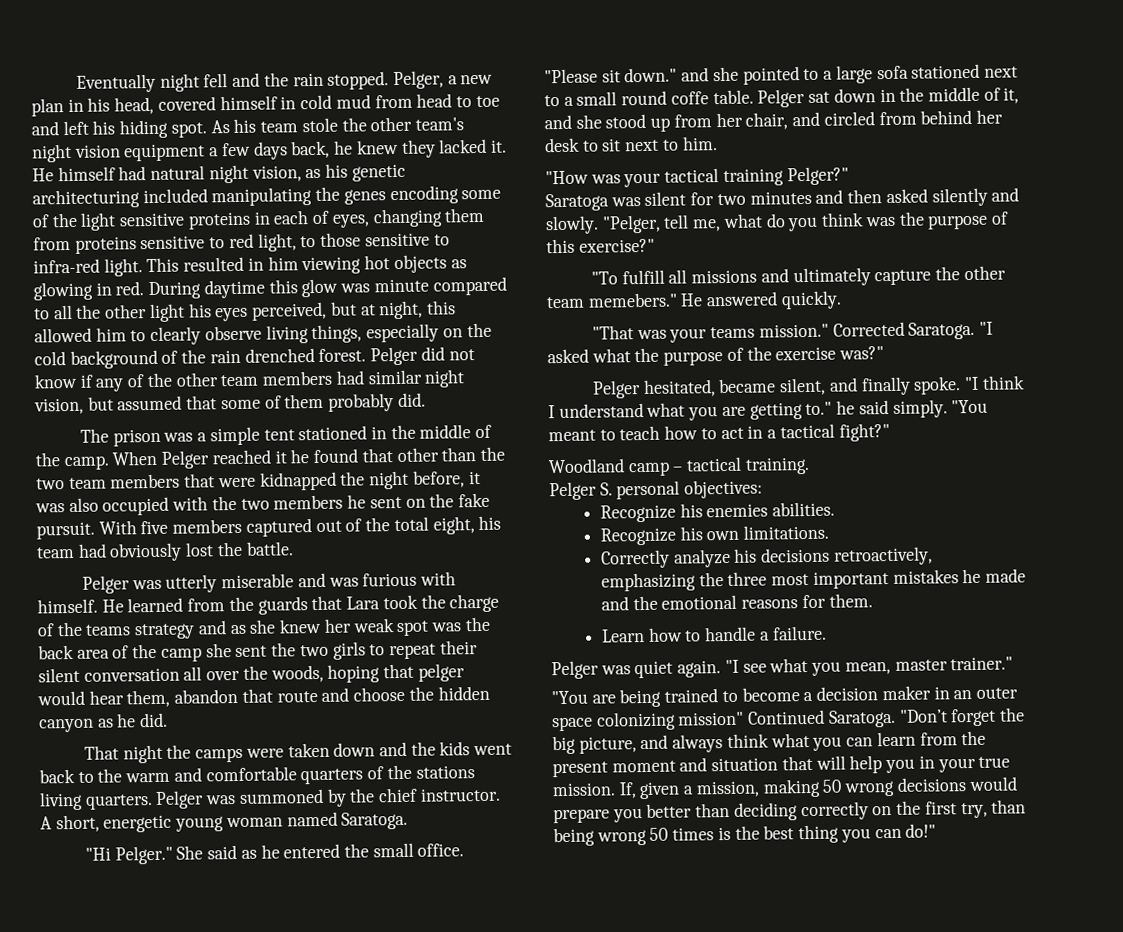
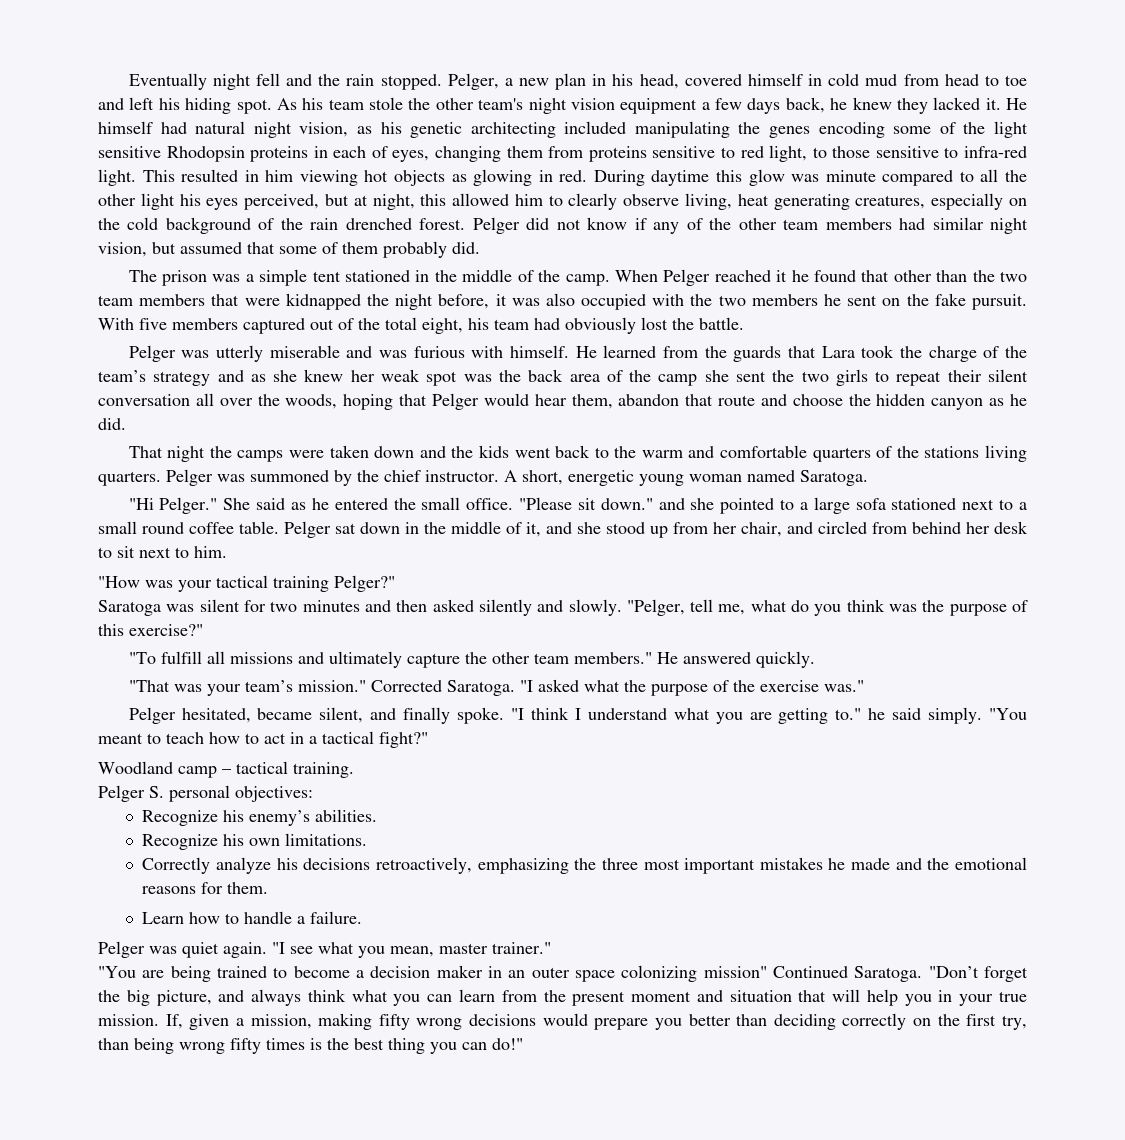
[32,189,140,209] architecturing -> [470,122,556,138] architecting
(186, 219) none -> [166,146,245,162] Rhodopsin
[265,324,363,344] living things, -> [685,193,926,210] living, heat generating creatures,
[85,624,132,636] teams -> [98,370,146,382] team’s
[417,663,465,682] pelger -> [431,393,479,410] Pelger
[670,91,709,105] coffe -> [189,522,234,534] coffee
[587,292,678,308] memebers." -> [573,652,652,664] members."
[710,326,756,339] teams -> [244,680,293,692] team’s
[839,346,885,360] was?" -> [823,680,864,692] was."
[706,503,769,518] enemies -> [249,810,311,826] enemy’s
[822,779,843,793] 50 -> [378,1014,410,1030] fifty
[649,827,669,841] 50 -> [230,1038,261,1054] fifty

